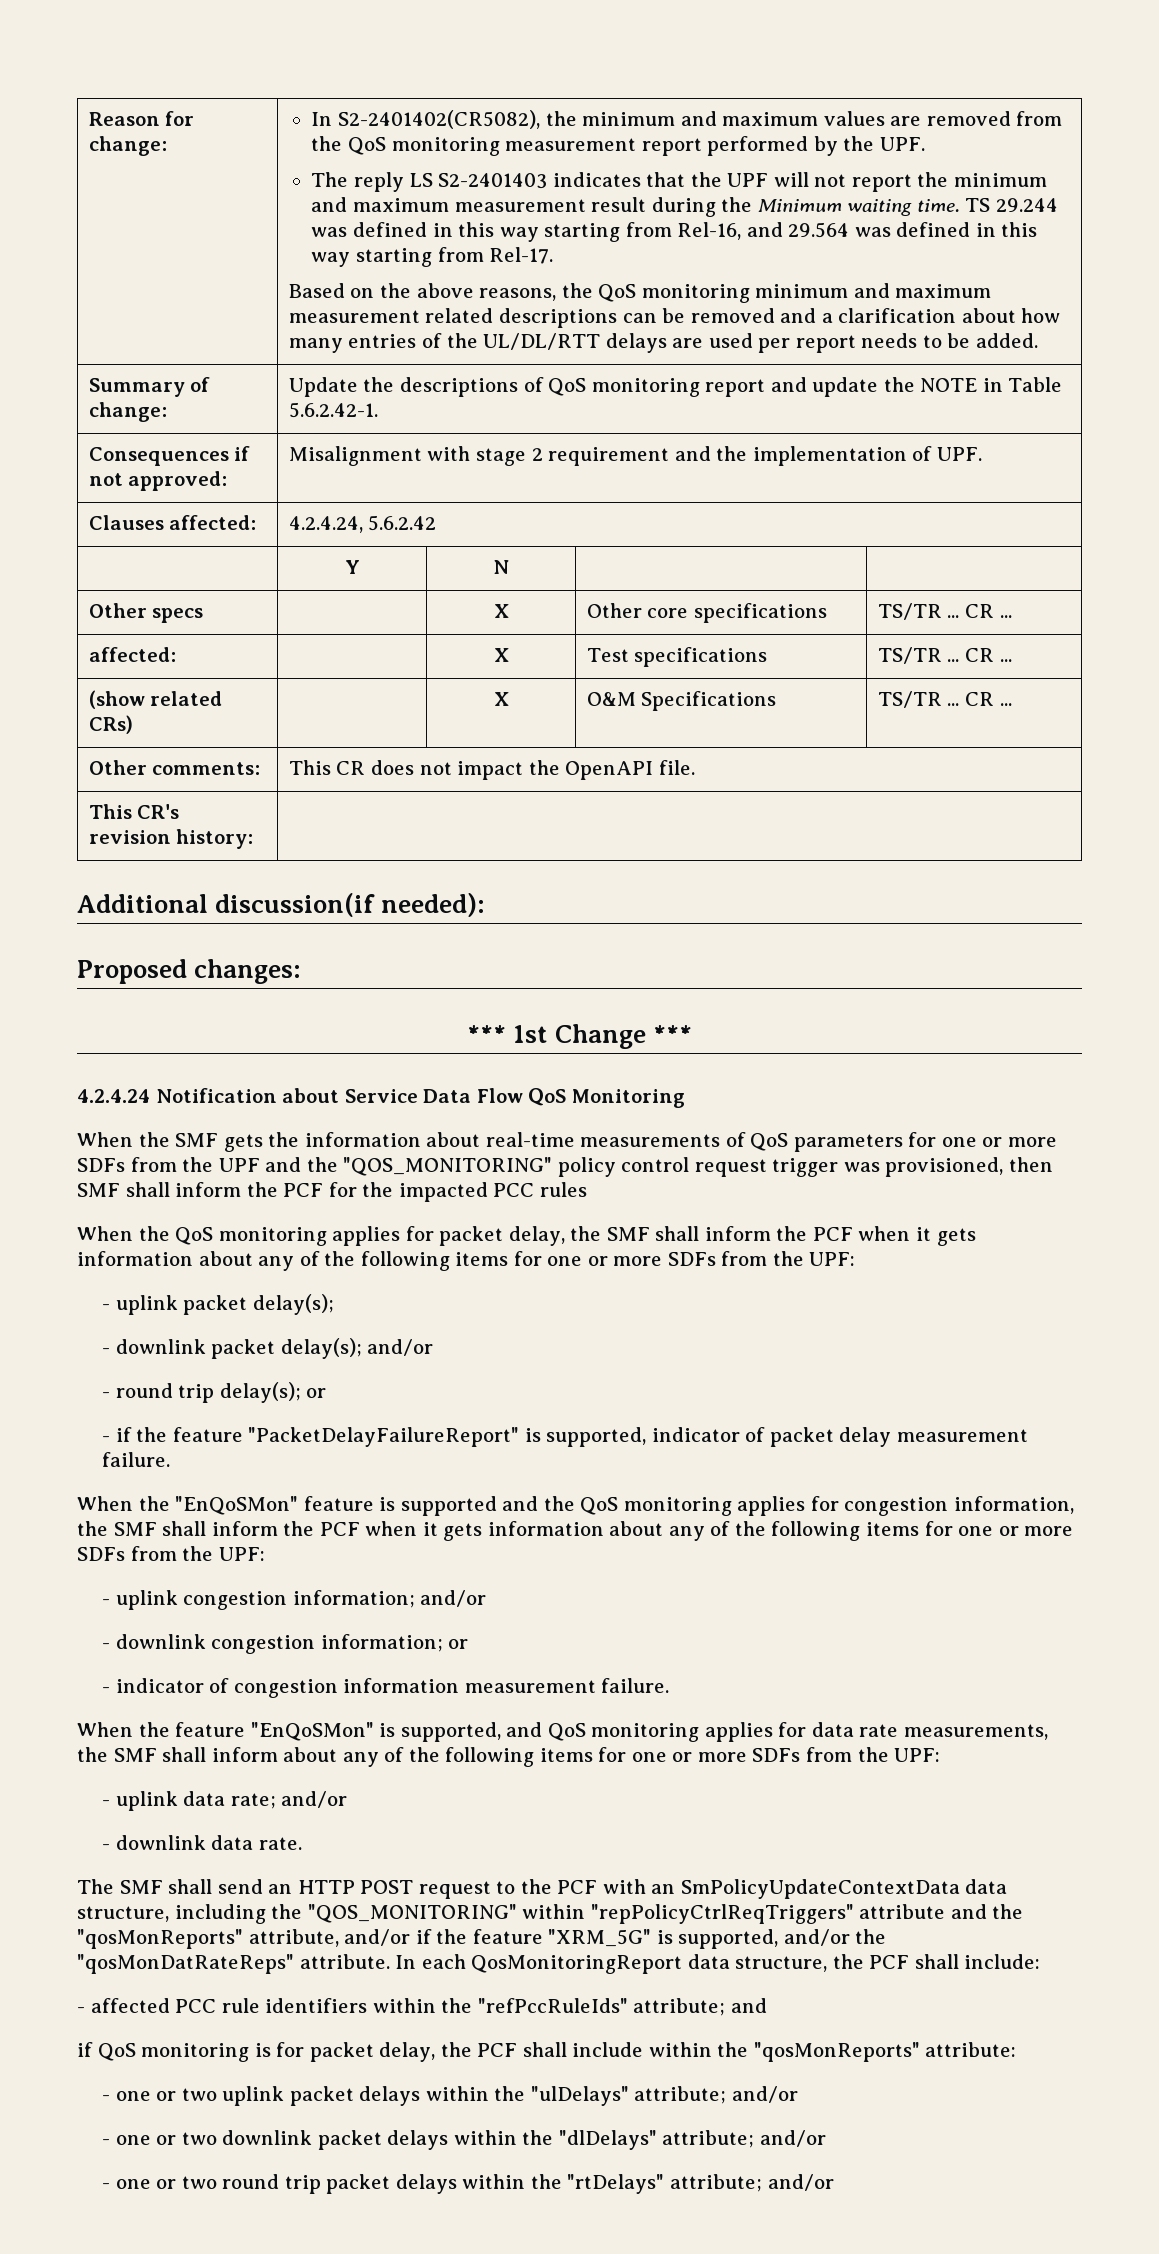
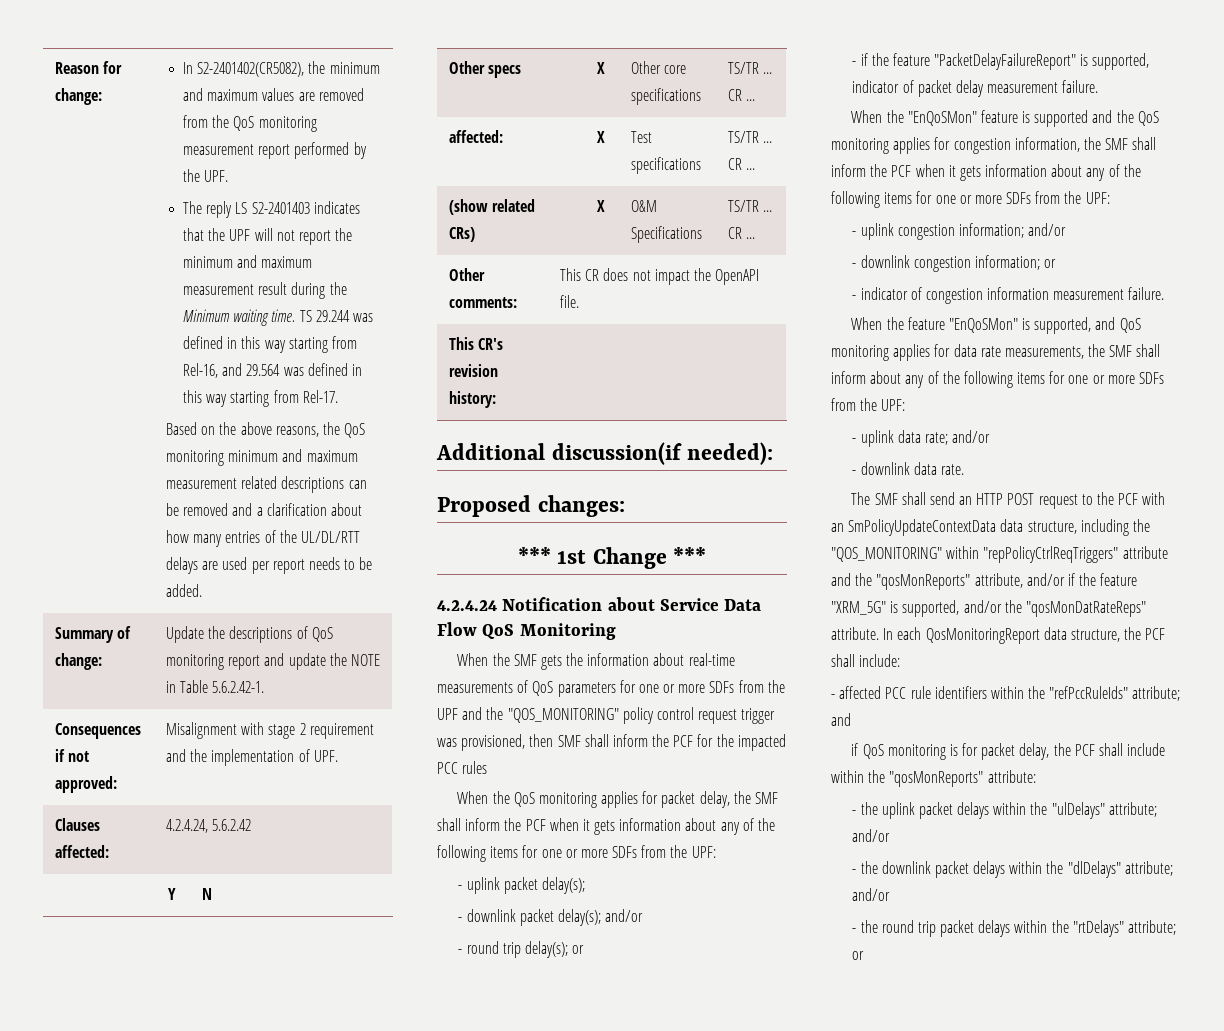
[115,2088,217,2101] one or two -> [860,802,878,815] the
[115,2132,217,2145] one or two -> [860,861,878,874] the
[115,2176,217,2189] one or two -> [860,920,878,933] the
[767,2174,834,2191] and/or -> [852,951,865,960] or

